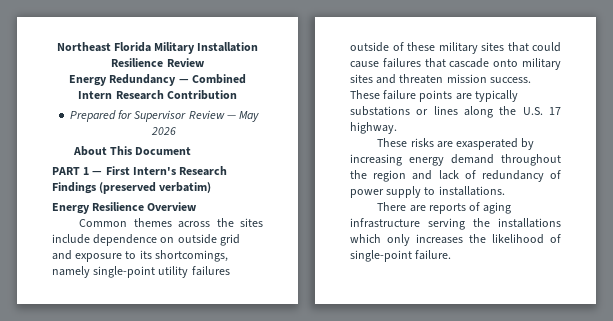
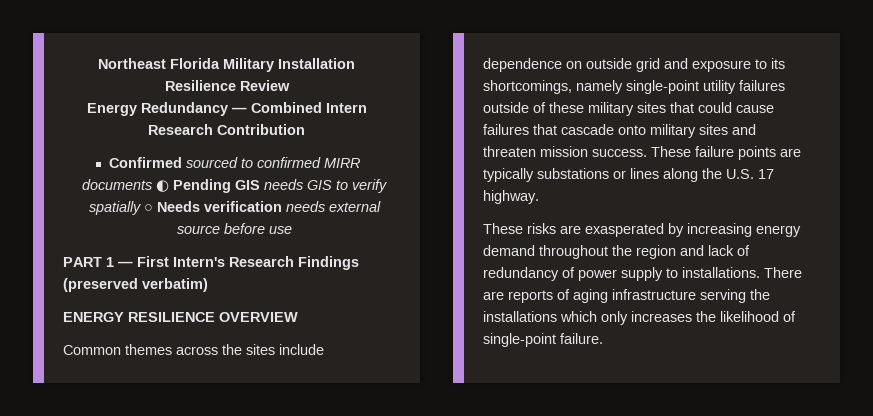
[70,110,260,122] [151,127,177,135] [72,146,192,156] Prepared for Supervisor Review — May 2026 // About This Document -> [108,157,361,168] [82,179,388,193] [88,201,381,215] [176,223,292,234] Confirmed sourced to confirmed MIRR documents ◐ Pending GIS needs GIS to verify spatially ○ Needs verification needs external source before use
[52,202,198,214] Energy Resilience Overview -> [63,312,298,322] ENERGY RESILIENCE OVERVIEW
(505, 191) // -> (760, 272) none

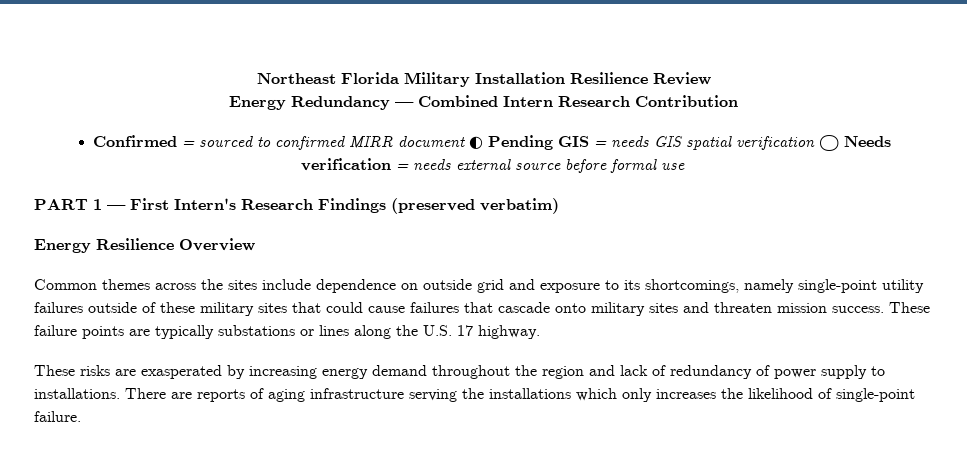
(182, 162) none -> [182,141,196,147] =
[82,179,153,190] documents -> [398,136,466,147] document
(261, 185) none -> [594,141,608,147] =
[336,179,388,193] [88,201,141,215] to verify spatially -> [686,136,816,150] spatial verification
(282, 206) none -> [395,164,409,170] =
(265, 228) none -> [609,159,657,173] formal
[63,312,298,322] ENERGY RESILIENCE OVERVIEW -> [34,238,255,253] Energy Resilience Overview

